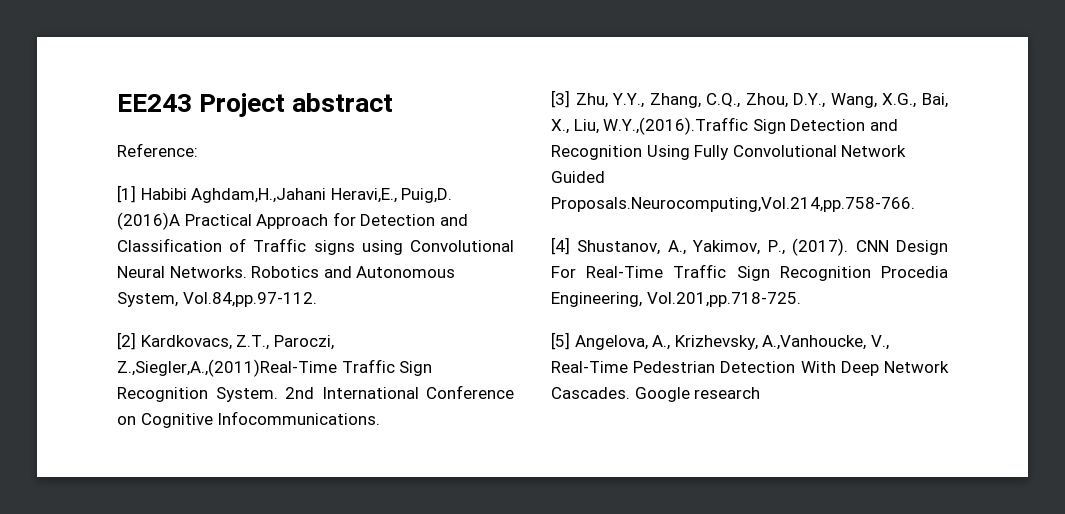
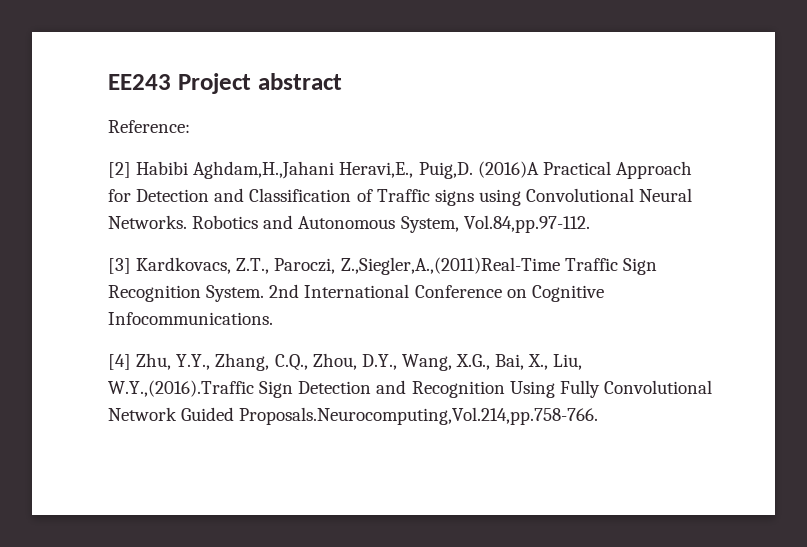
[117,185,136,203] [1] -> [108,162,131,178] [2]
[117,332,136,350] [2] -> [108,258,131,274] [3]
[551,90,570,108] [3] -> [108,354,131,370] [4]
[551,237,948,256] [551,264,948,281] [551,292,801,307] [551,332,889,350] [551,361,949,376] [551,387,761,402] // [4] Shustanov, A., Yakimov, P., (2017). CNN Design For Real-Time Traffic Sign Recognition Procedia Engineering, Vol.201,pp.718-725. // [5] Angelova, A., Krizhevsky, A.,Vanhoucke, V., Real-Time Pedestrian Detection With Deep Network Cascades. Google research -> (599, 416) none

